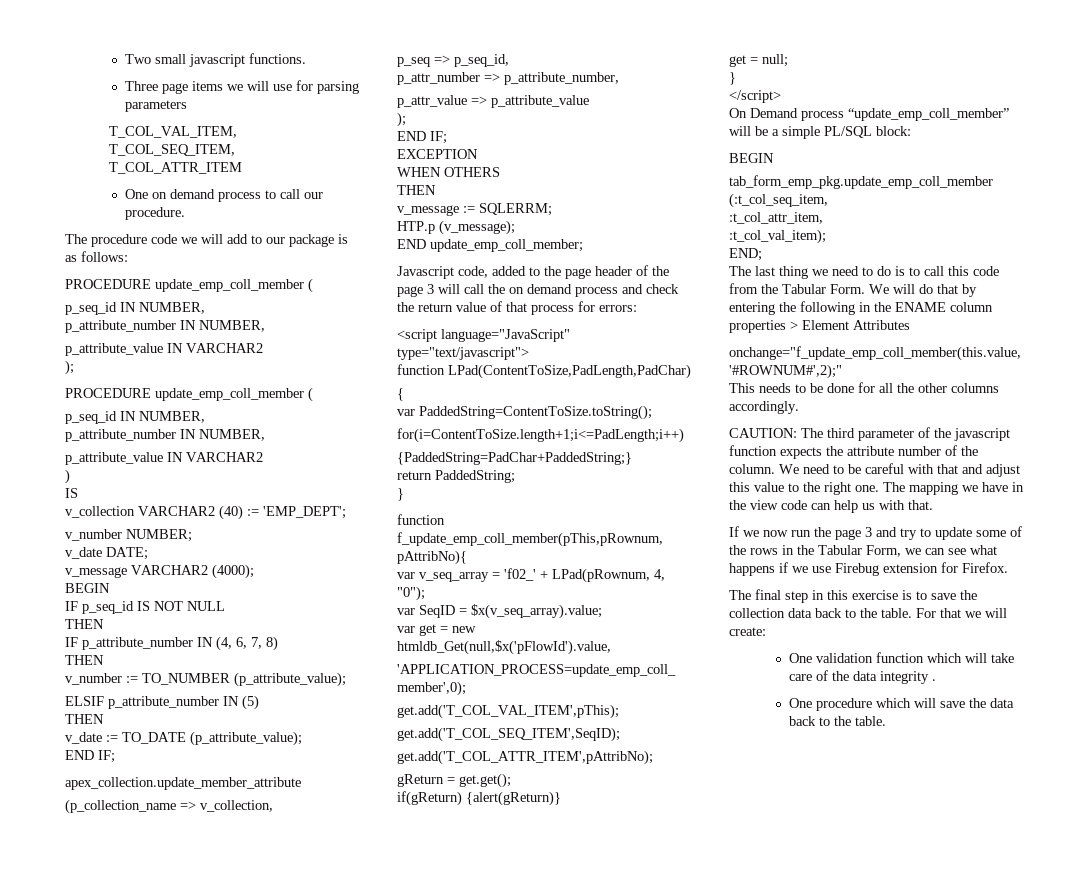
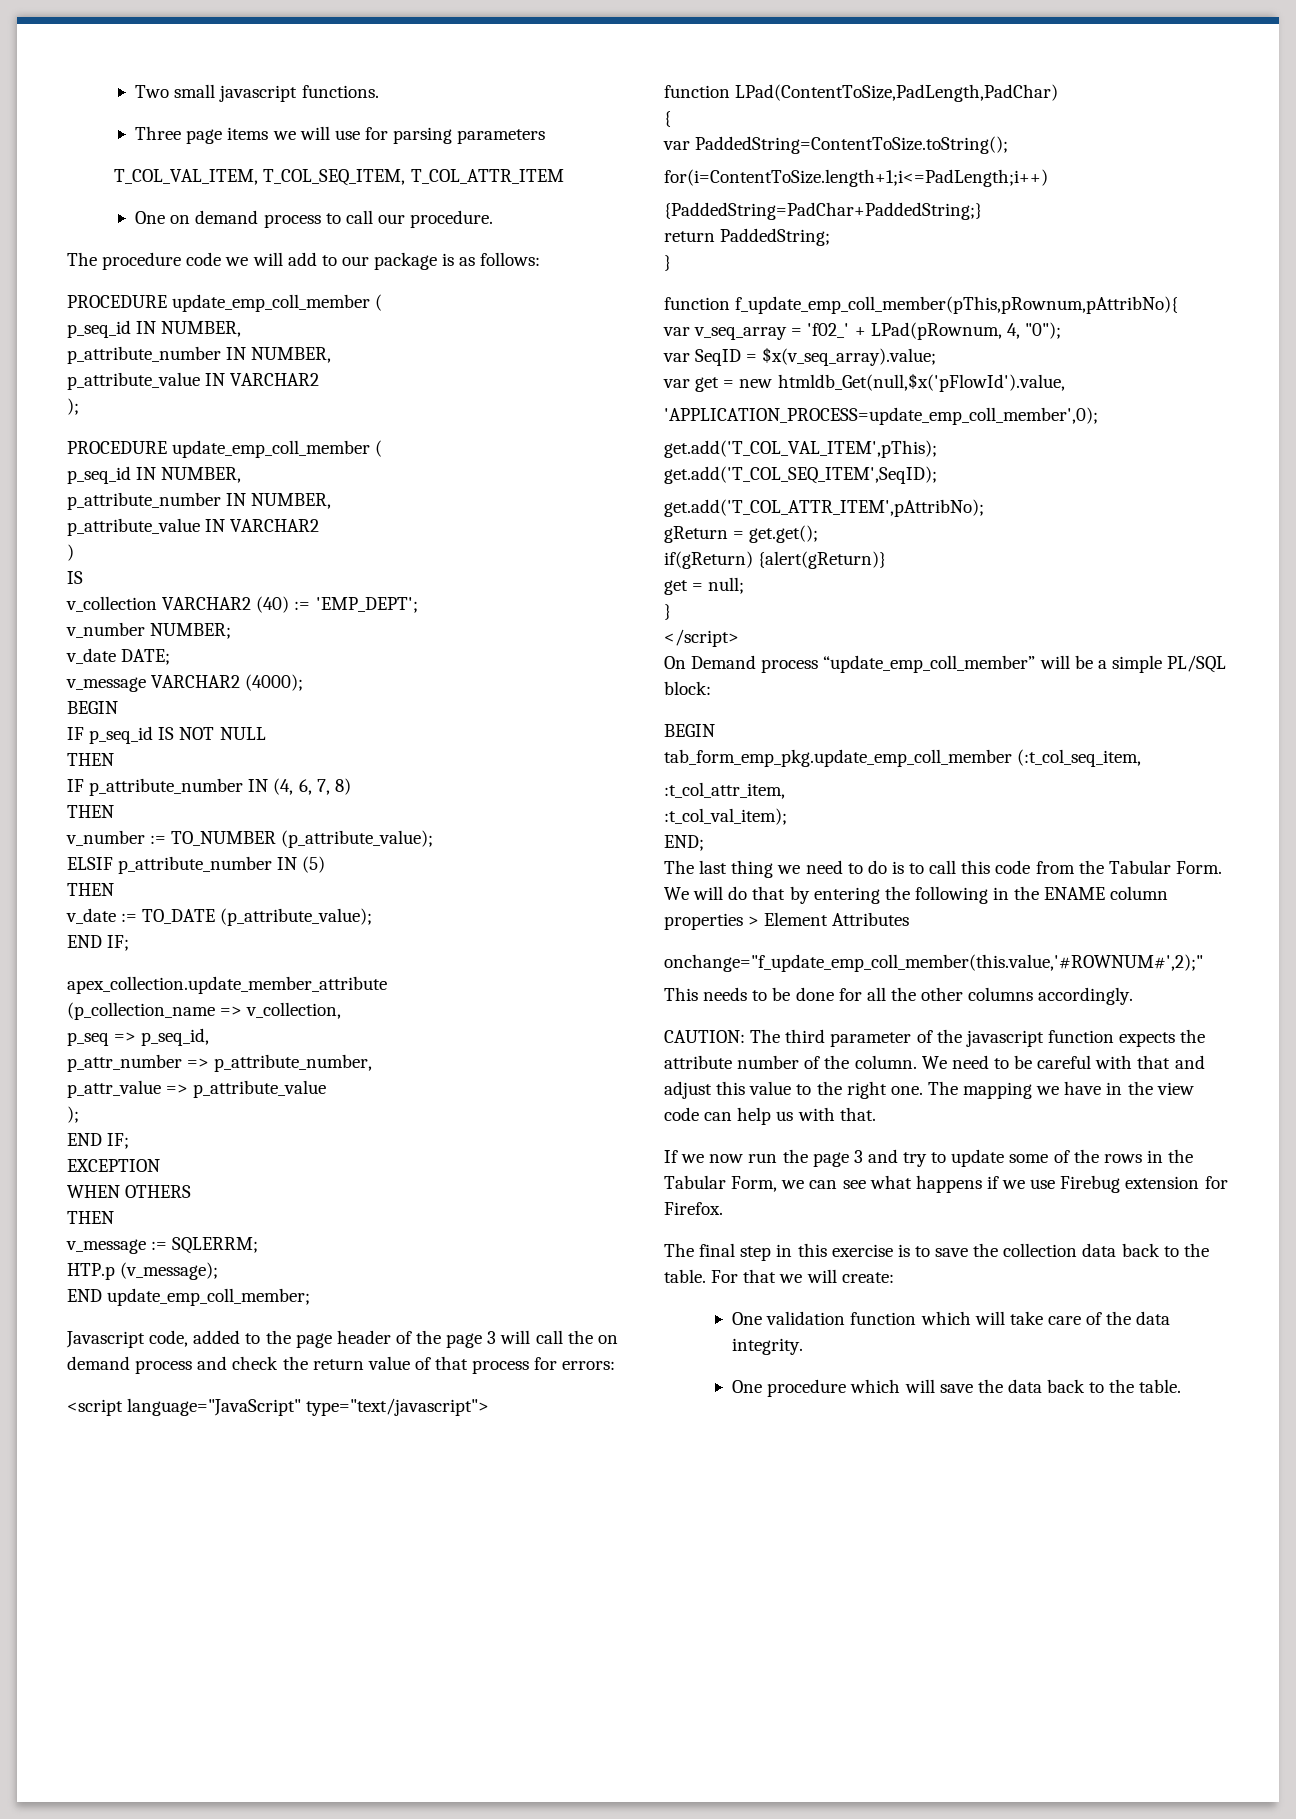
[879,671,936,684] integrity . -> [732,1338,804,1355] integrity.

